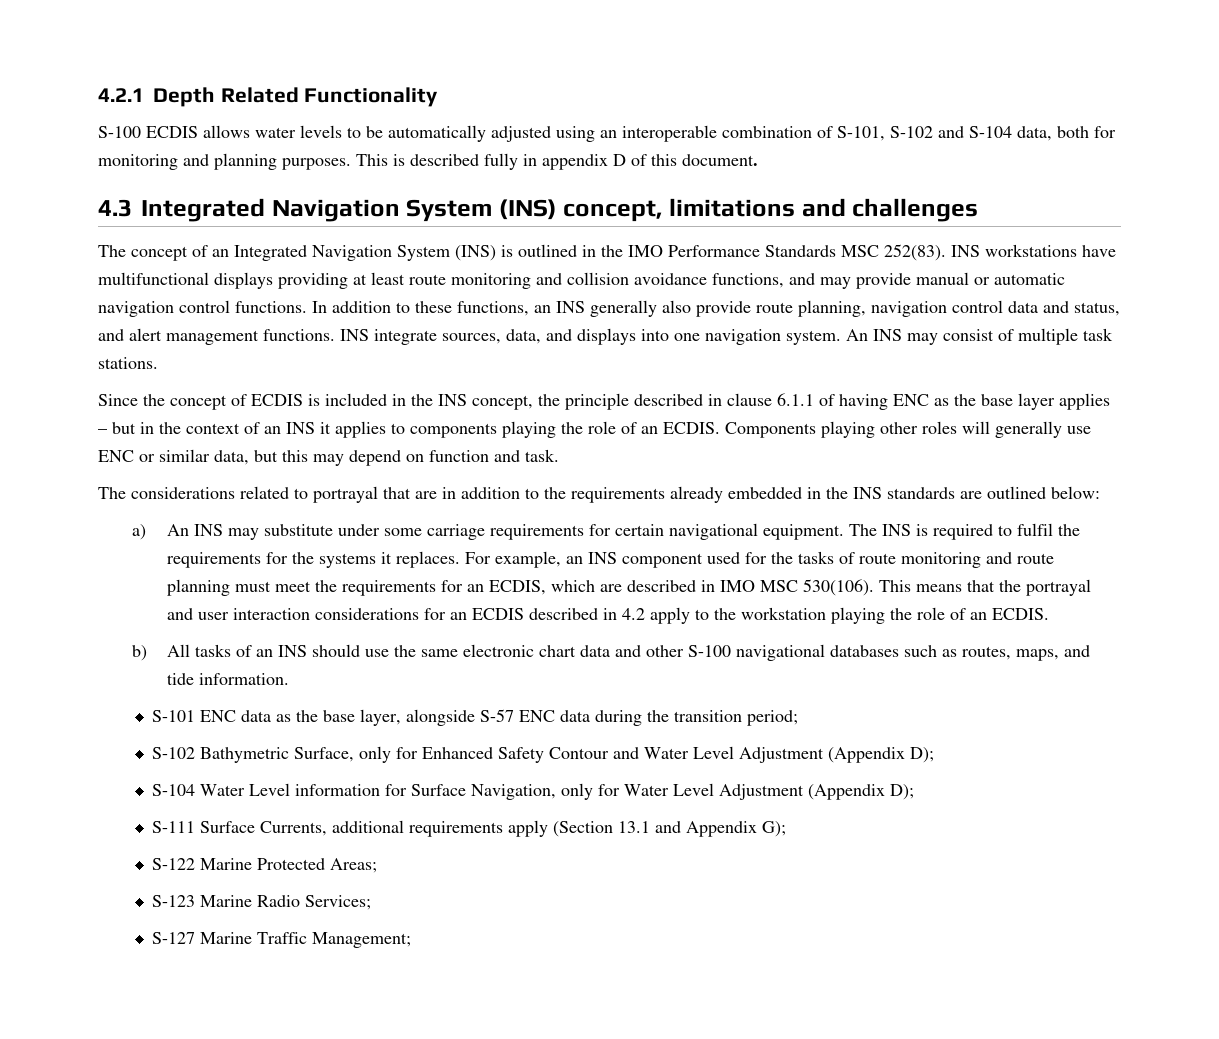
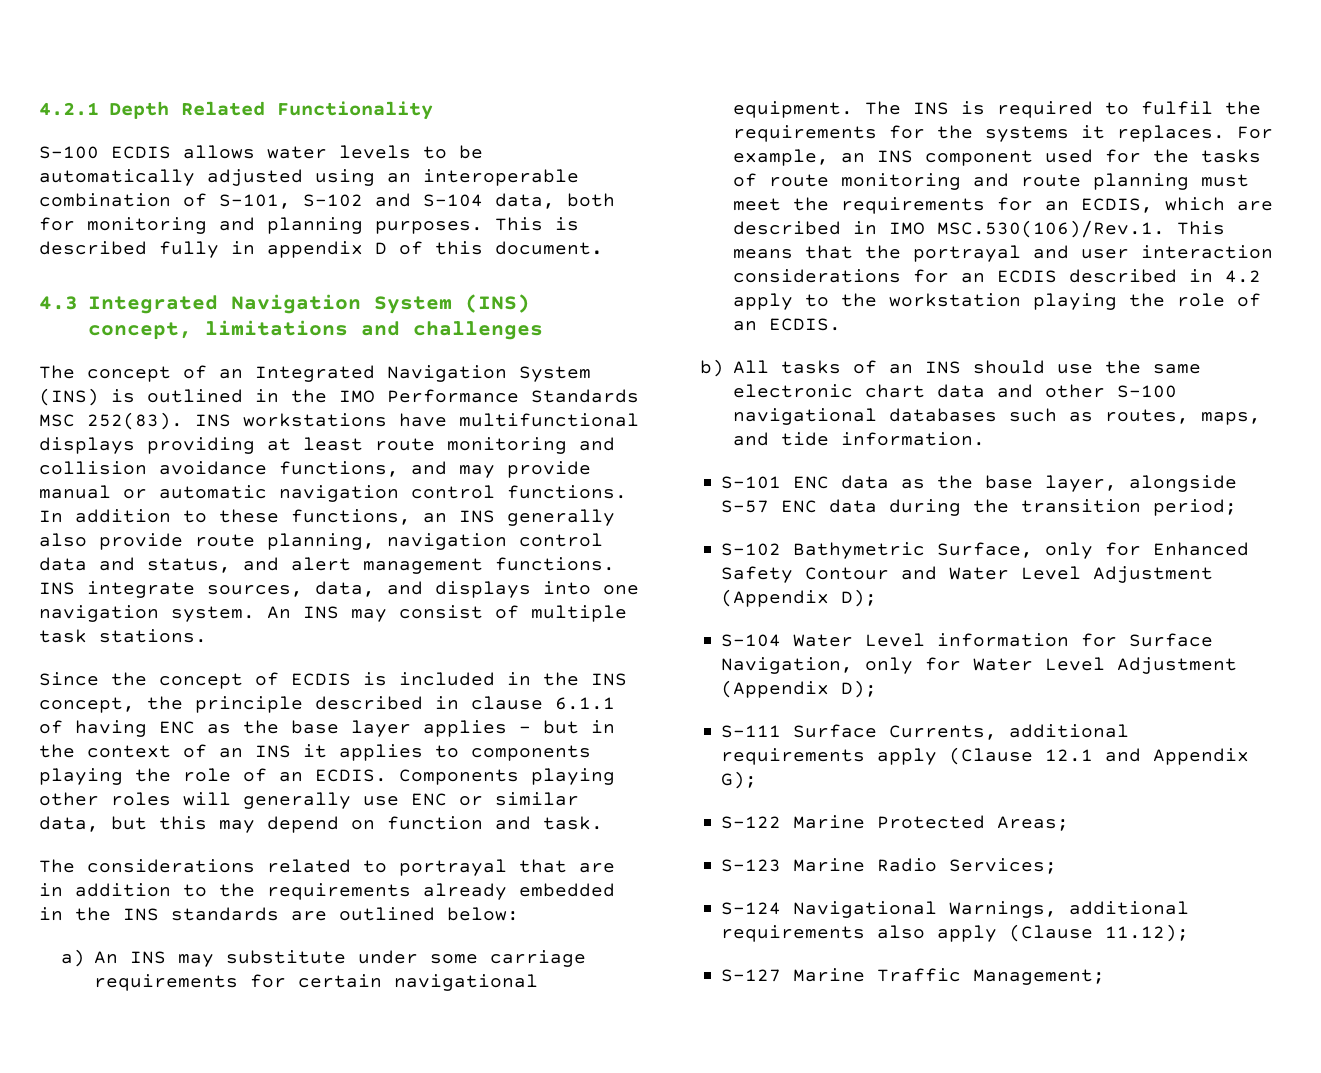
[759,579,874,596] MSC 530(106). -> [937,220,1166,238] MSC.530(106)/Rev.1.
[553,821,651,837] (Section 13.1 -> [949,747,1094,765] (Clause 12.1
(372, 902) none -> [721,901,1190,918] [721,924,1190,942] // S-124 Navigational Warnings, additional requirements also apply (Clause 11.12);

